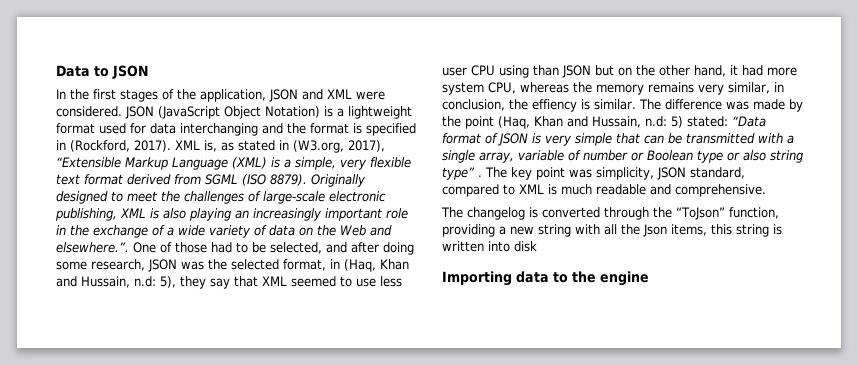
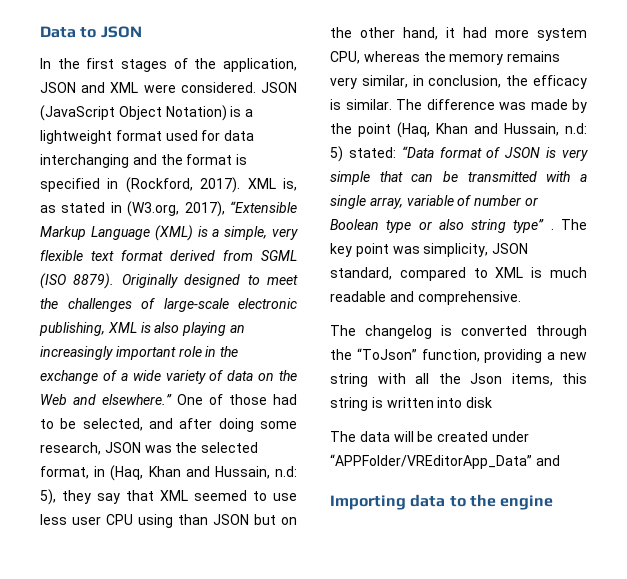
[56,242,129,253] elsewhere.”. -> [102,394,172,405] elsewhere.”
[532,99,577,112] effiency -> [533,75,587,89] efficacy
(537, 246) none -> [330,431,529,442] [330,454,560,469] // The data will be created under “APPFolder/VREditorApp_Data” and

